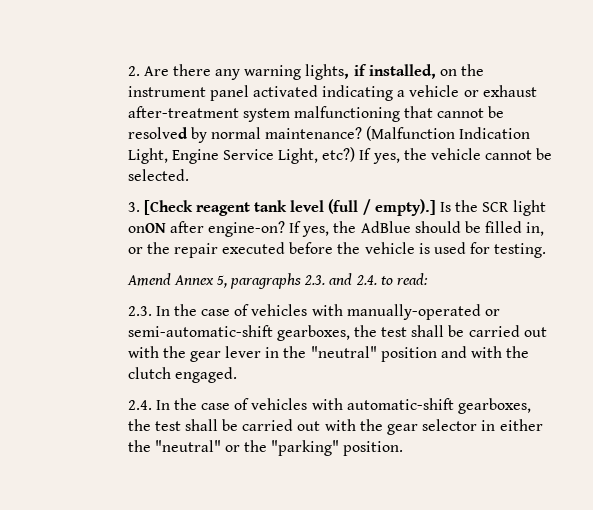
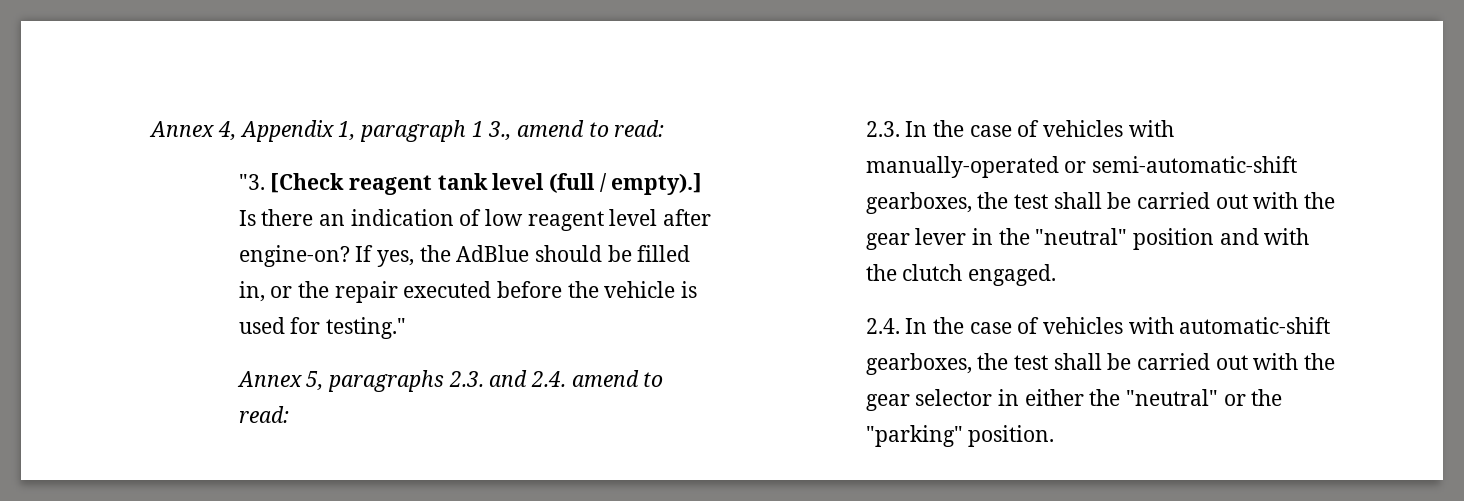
[127,64,485,80] [127,85,537,101] [127,106,505,122] [127,126,531,143] [127,147,553,164] [127,169,189,181] [127,202,140,212] 2. Are there any warning lights, if installed, on the instrument panel activated indicating a vehicle or exhaust after-treatment system malfunctioning that cannot be resolved by normal maintenance? (Malfunction Indication Light, Engine Service Light, etc?) If yes, the vehicle cannot be selected. // 3. -> [149,120,665,142] [238,174,265,190] Annex 4, Appendix 1, paragraph 1 3., amend to read: // "3.
[455,200,546,216] [127,223,166,233] the SCR light onON -> [261,209,658,231] there an indication of low reagent level
[494,243,547,258] [126,273,171,286] testing. // Amend -> [326,317,407,339] testing." //
(377, 280) none -> [571,370,639,387] amend

